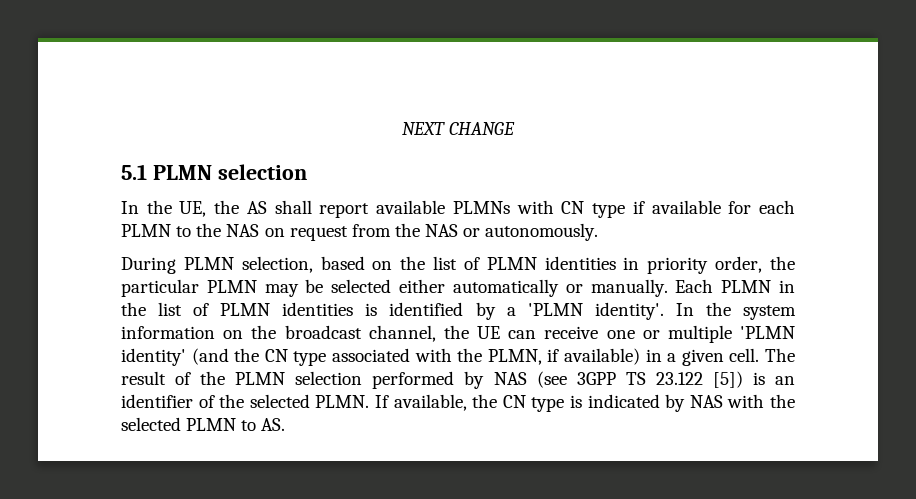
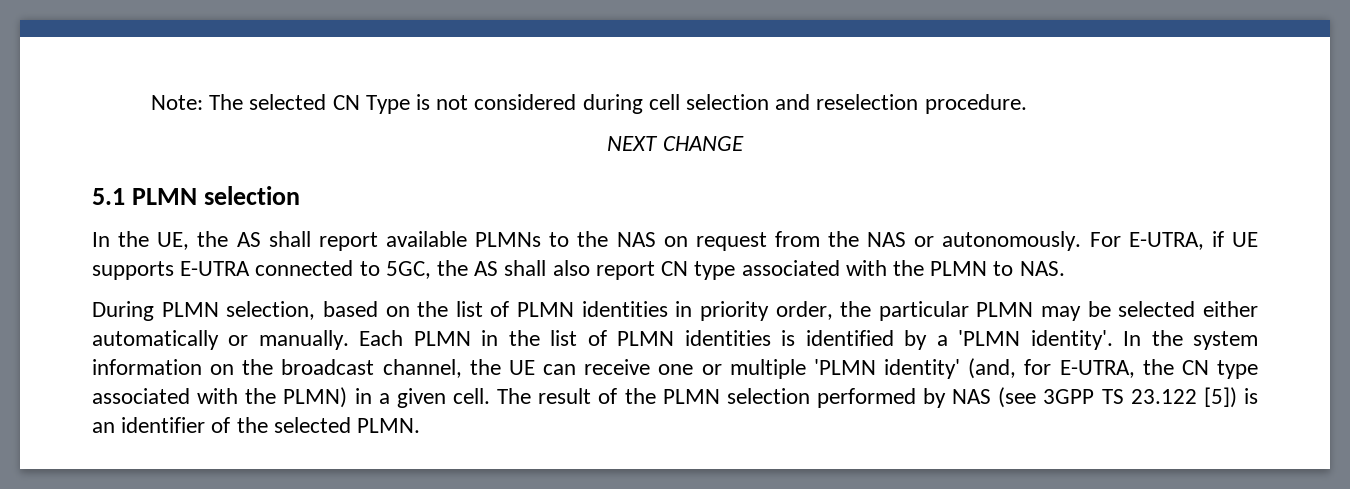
(401, 128) none -> [150,94,1027,114] Note: The selected CN Type is not considered during cell selection and reselection procedure. //
[516,200,796,218] [121,224,171,237] with CN type if available for each PLMN -> (542, 239) none
(599, 232) none -> [1089,231,1259,250] [92,260,1065,280] For E-UTRA, if UE supports E-UTRA connected to 5GC, the AS shall also report CN type associated with the PLMN to NAS.
[191,348,229,365] (and -> [968,358,1135,379] (and, for E-UTRA,
[487,348,641,365] PLMN, if available) -> [283,387,348,408] PLMN)
[375,394,796,412] [121,417,286,431] If available, the CN type is indicated by NAS with the selected PLMN to AS. -> (421, 425) none

